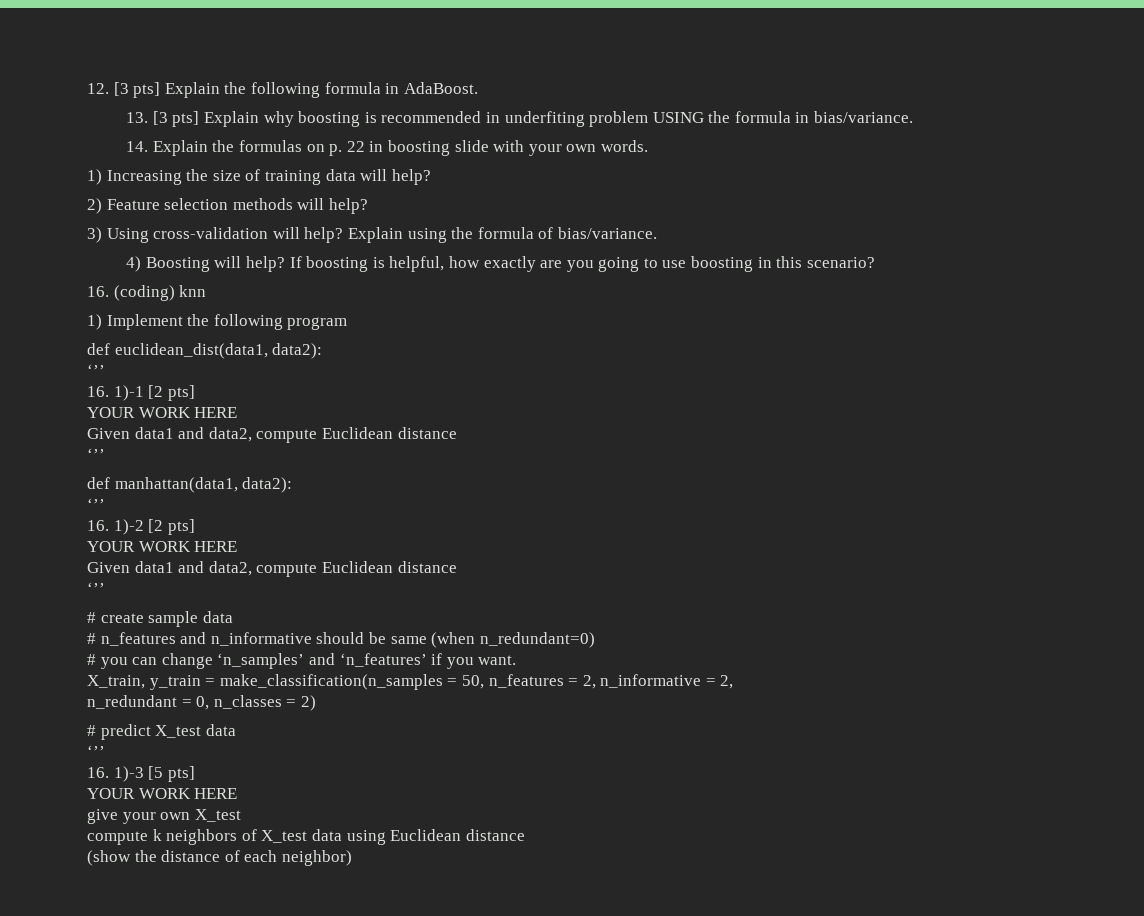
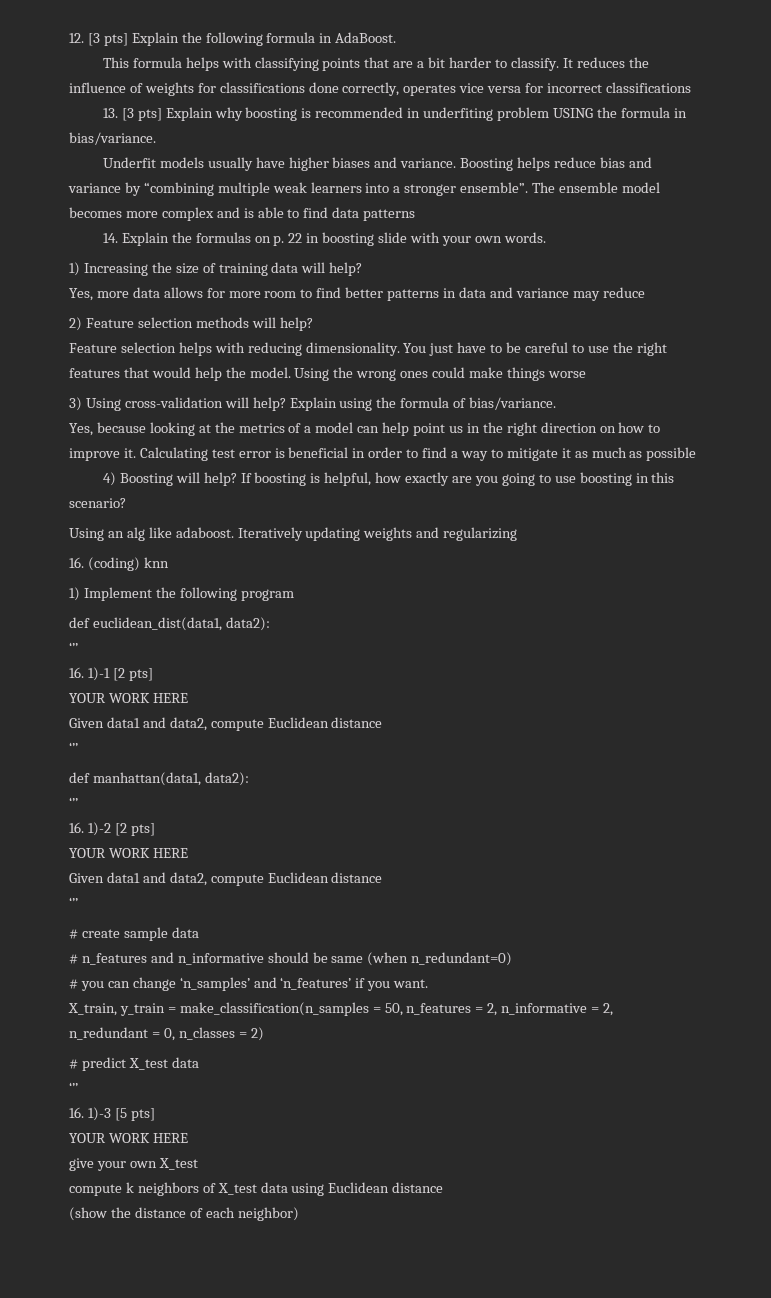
(478, 88) none -> [102,57,649,71] [69,82,691,96] // This formula helps with classifying points that are a bit harder to classify. It reduces the influence of weights for classifications done correctly, operates vice versa for incorrect classifications
(914, 117) none -> [102,157,652,171] [68,182,660,196] [69,207,416,221] // Underfit models usually have higher biases and variance. Boosting helps reduce bias and variance by “combining multiple weak learners into a stronger ensemble”. The ensemble model becomes more complex and is able to find data patterns
(431, 177) none -> [69,287,645,301] // Yes, more data allows for more room to find better patterns in data and variance may reduce
(368, 206) none -> [69,342,667,356] [69,367,586,381] // Feature selection helps with reducing dimensionality. You just have to be careful to use the right features that would help the model. Using the wrong ones could make things worse
(657, 233) none -> [69,422,661,436] [69,447,697,461] // Yes, because looking at the metrics of a model can help point us in the right direction on how to improve it. Calculating test error is beneficial in order to find a way to mitigate it as much as possible
(875, 262) none -> [69,527,518,541] // Using an alg like adaboost. Iteratively updating weights and regularizing

